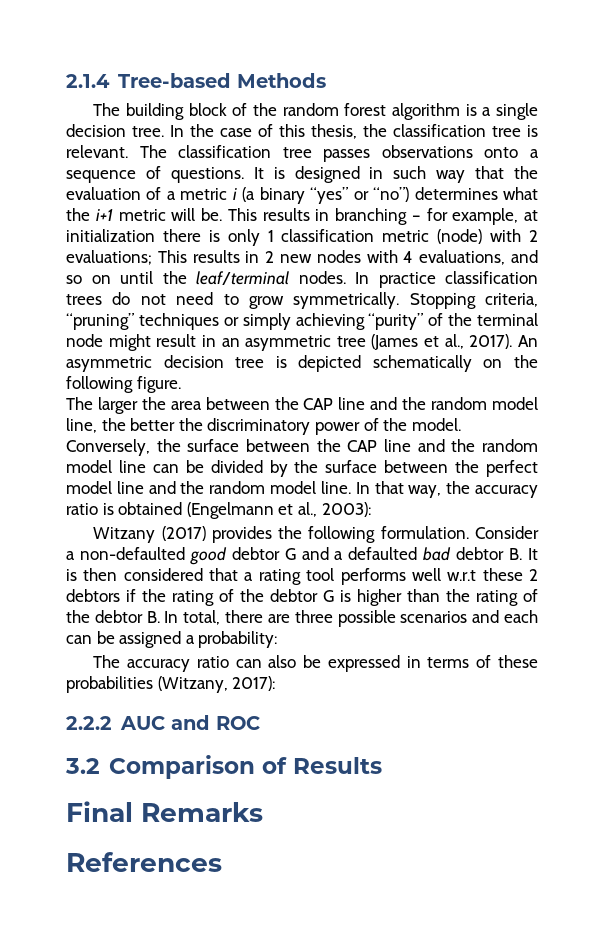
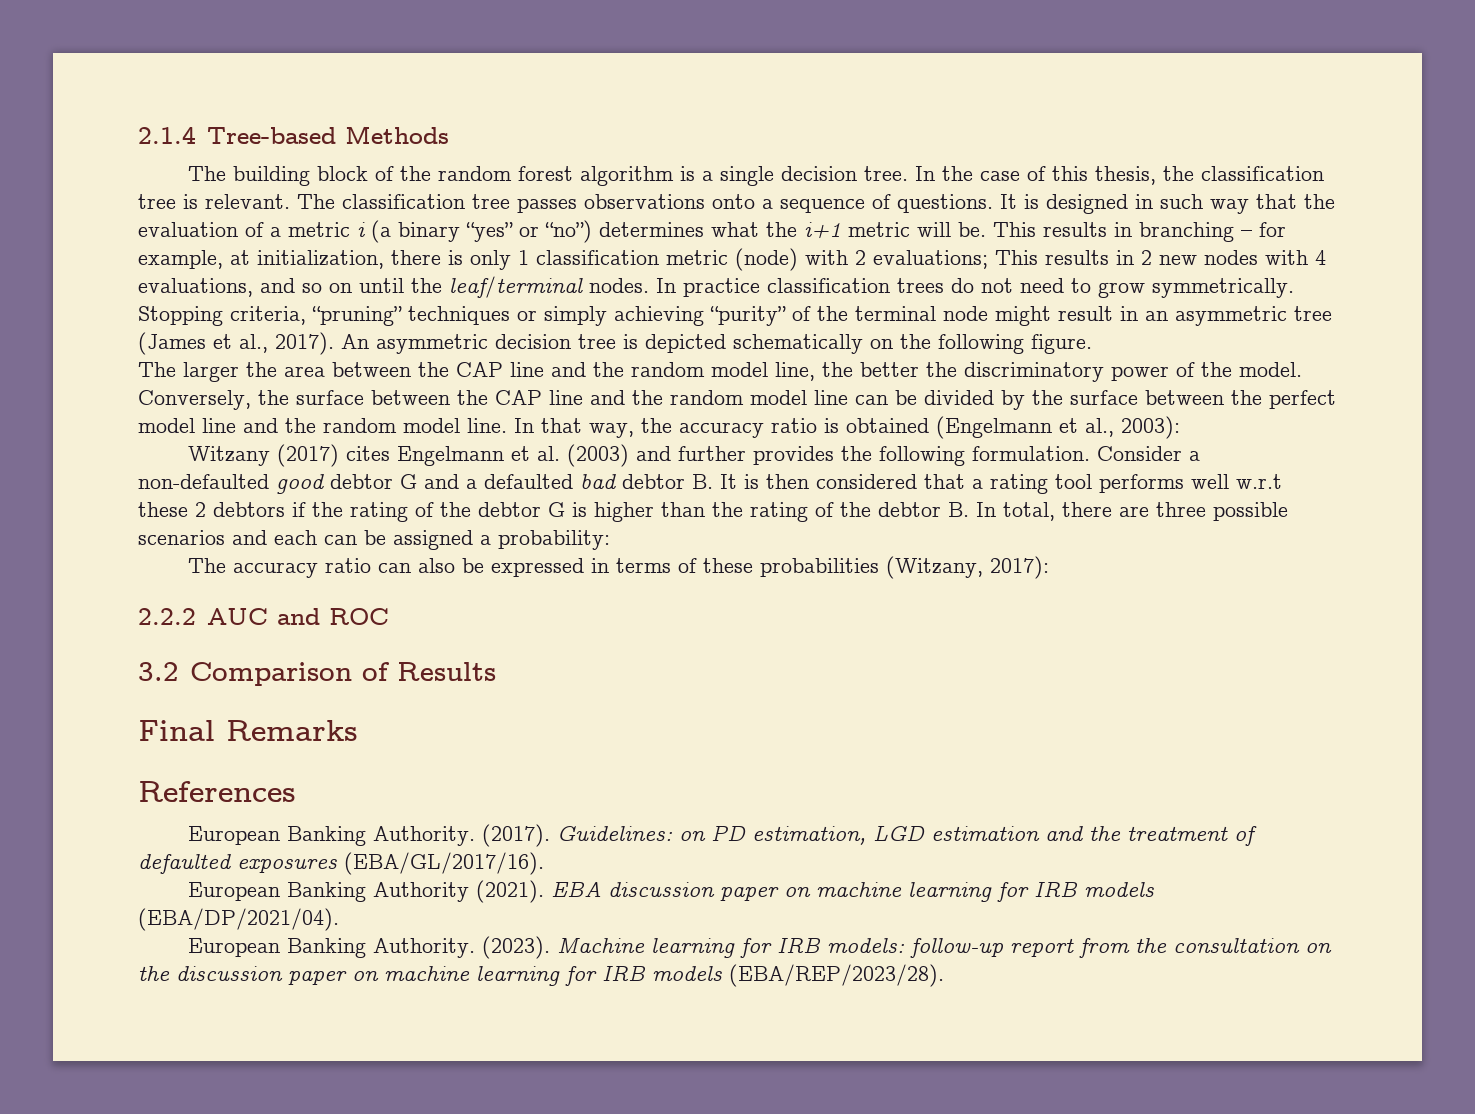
[66,229,155,242] initialization -> [257,250,384,269] initialization,
(206, 533) none -> [345,444,746,467] cites Engelmann et al. (2003) and further
(222, 862) none -> [187,824,1257,847] [138,852,544,875] [187,880,1154,903] [138,908,339,931] [187,936,1332,959] [138,964,944,987] // European Banking Authority. (2017). Guidelines: on PD estimation, LGD estimation and the treatment of defaulted exposures (EBA/GL/2017/16). // European Banking Authority (2021). EBA discussion paper on machine learning for IRB models (EBA/DP/2021/04). // European Banking Authority. (2023). Machine learning for IRB models: follow-up report from the consultation on the discussion paper on machine learning for IRB models (EBA/REP/2023/28).

